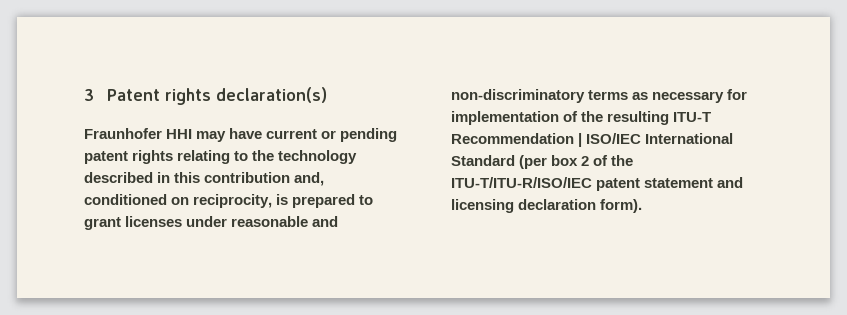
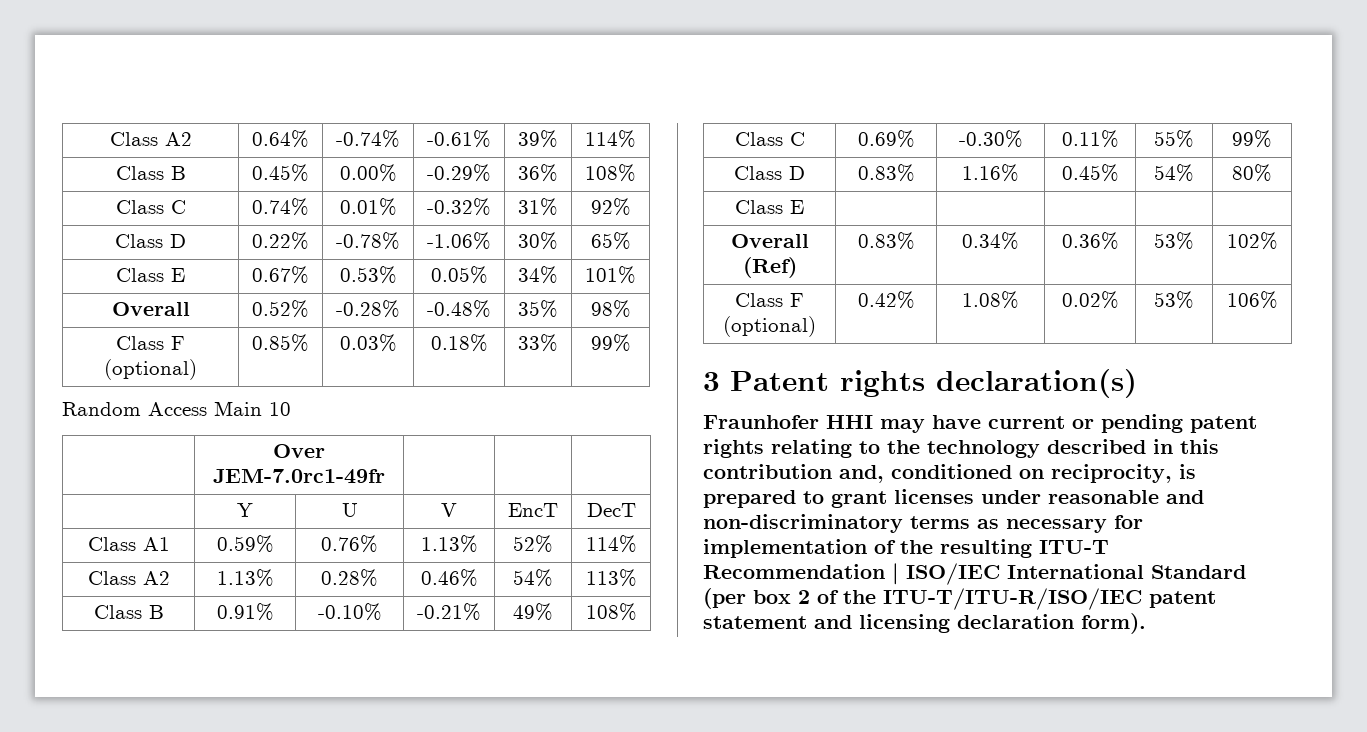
(84, 95) none -> [109,132,192,146] [252,130,309,148] [336,130,400,148] [427,130,491,148] [518,130,558,148] [585,130,636,148] [115,166,186,180] [252,164,309,182] [339,164,397,182] [427,164,491,182] [518,164,558,182] [585,164,636,182] [115,200,186,214] [252,198,309,216] [339,198,397,216] [427,198,491,216] [518,198,558,216] [590,198,631,216] [115,234,186,248] [252,232,309,250] [336,232,400,250] [427,232,491,250] [518,232,558,250] [590,232,631,250] [116,268,185,282] [252,266,309,284] [339,266,397,284] [430,266,488,284] [518,266,558,284] [585,266,636,284] [111,302,190,316] [252,300,309,318] [336,300,400,318] [427,300,491,318] [518,300,558,318] [590,300,631,318] [116,336,185,350] [104,359,197,380] [252,334,309,352] [339,334,397,352] [430,334,488,352] [518,334,558,352] [590,334,631,352] [62,401,291,416] [273,444,325,458] [213,469,385,484] [237,503,253,517] [341,503,358,517] [441,503,457,517] [508,503,558,517] [586,503,636,517] [87,537,170,551] [216,535,274,553] [321,535,378,553] [420,535,478,553] [513,535,553,553] [585,535,637,553] [87,571,170,585] [216,569,274,587] [321,569,378,587] [420,569,478,587] [513,569,553,587] [585,569,637,587] [93,605,164,619] [216,603,274,621] [317,603,382,621] [417,603,481,621] [513,603,553,621] [585,603,637,621] [734,132,805,146] [857,130,915,148] [958,130,1023,148] [1061,130,1119,148] [1154,130,1194,148] [1232,130,1272,148] [734,166,805,180] [857,164,915,182] [962,164,1019,182] [1061,164,1119,182] [1154,164,1194,182] [1232,164,1272,182] [735,200,804,214] [730,234,809,248] [742,257,797,278] [857,232,915,250] [962,232,1019,250] [1061,232,1119,250] [1154,232,1194,250] [1226,232,1278,250] [735,293,804,307] [723,316,816,337] [857,291,915,309] [962,291,1019,309] [1061,291,1119,309] [1154,291,1194,309] [1226,291,1278,309] Class A2 | 0.64% | -0.74% | -0.61% | 39% | 114% // Class B | 0.45% | 0.00% | -0.29% | 36% | 108% // Class C | 0.74% | 0.01% | -0.32% | 31% | 92% // Class D | 0.22% | -0.78% | -1.06% | 30% | 65% // Class E | 0.67% | 0.53% | 0.05% | 34% | 101% // Overall | 0.52% | -0.28% | -0.48% | 35% | 98% // Class F (optional) | 0.85% | 0.03% | 0.18% | 33% | 99% // Random Access Main 10 // | Over JEM-7.0rc1-49fr | | | // | Y | U | V | EncT | DecT // Class A1 | 0.59% | 0.76% | 1.13% | 52% | 114% // Class A2 | 1.13% | 0.28% | 0.46% | 54% | 113% // Class B | 0.91% | -0.10% | -0.21% | 49% | 108% // Class C | 0.69% | -0.30% | 0.11% | 55% | 99% // Class D | 0.83% | 1.16% | 0.45% | 54% | 80% // Class E | | | | | // Overall (Ref) | 0.83% | 0.34% | 0.36% | 53% | 102% // Class F (optional) | 0.42% | 1.08% | 0.02% | 53% | 106% //

